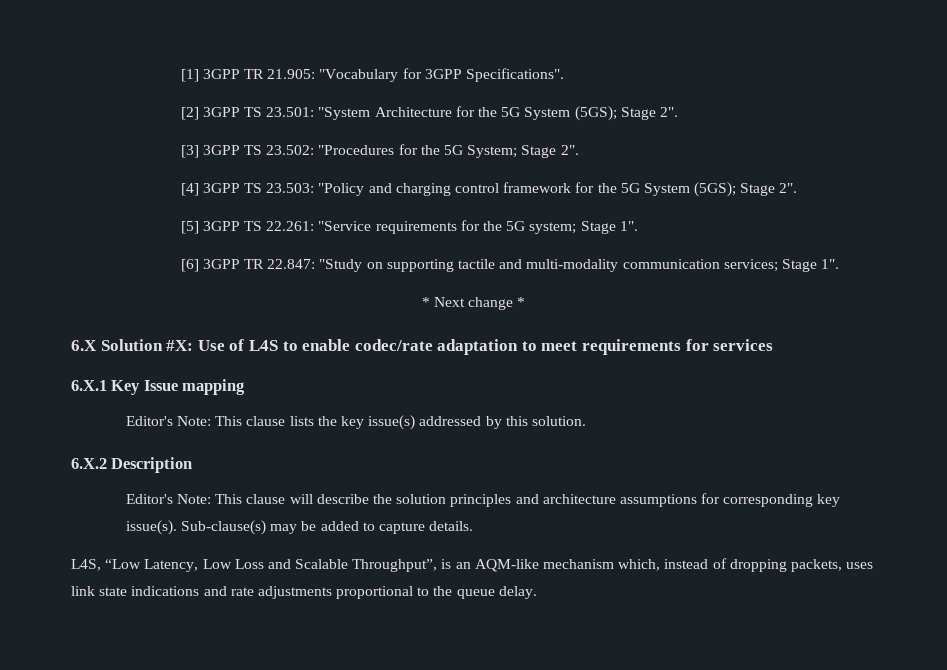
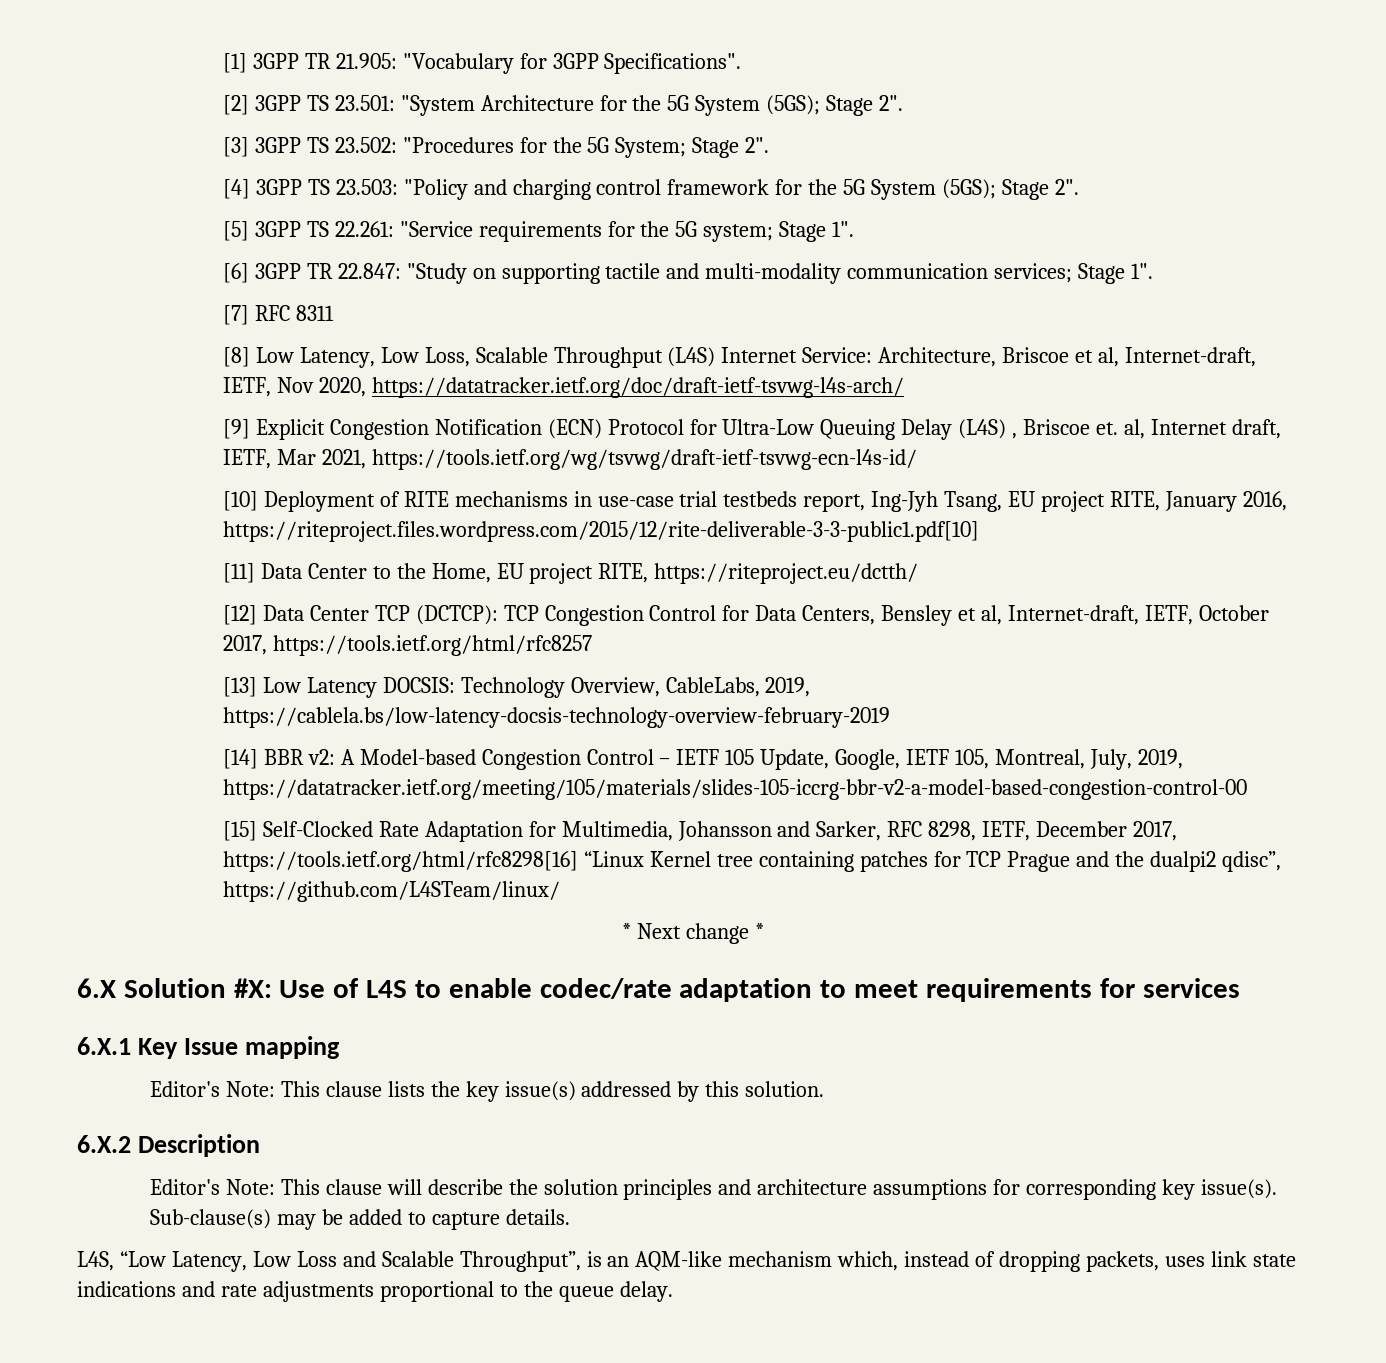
(840, 264) none -> [222,305,334,325] [222,347,1257,368] [222,377,904,398] [222,419,1281,440] [222,449,917,470] [222,491,1287,512] [222,521,979,542] [222,563,919,584] [222,605,1269,626] [222,635,592,656] [222,677,811,698] [222,707,890,728] [222,749,1183,770] [222,779,1247,800] [222,821,1178,842] [222,851,1282,872] [222,881,560,902] // [7] RFC 8311 // [8] Low Latency, Low Loss, Scalable Throughput (L4S) Internet Service: Architecture, Briscoe et al, Internet-draft, IETF, Nov 2020, https://datatracker.ietf.org/doc/draft-ietf-tsvwg-l4s-arch/ // [9] Explicit Congestion Notification (ECN) Protocol for Ultra-Low Queuing Delay (L4S) , Briscoe et. al, Internet draft, IETF, Mar 2021, https://tools.ietf.org/wg/tsvwg/draft-ietf-tsvwg-ecn-l4s-id/ // [10] Deployment of RITE mechanisms in use-case trial testbeds report, Ing-Jyh Tsang, EU project RITE, January 2016, https://riteproject.files.wordpress.com/2015/12/rite-deliverable-3-3-public1.pdf[10] // [11] Data Center to the Home, EU project RITE, https://riteproject.eu/dctth/ // [12] Data Center TCP (DCTCP): TCP Congestion Control for Data Centers, Bensley et al, Internet-draft, IETF, October 2017, https://tools.ietf.org/html/rfc8257 // [13] Low Latency DOCSIS: Technology Overview, CableLabs, 2019, https://cablela.bs/low-latency-docsis-technology-overview-february-2019 // [14] BBR v2: A Model-based Congestion Control – IETF 105 Update, Google, IETF 105, Montreal, July, 2019, https://datatracker.ietf.org/meeting/105/materials/slides-105-iccrg-bbr-v2-a-model-based-congestion-control-00 // [15] Self-Clocked Rate Adaptation for Multimedia, Johansson and Sarker, RFC 8298, IETF, December 2017, https://tools.ietf.org/html/rfc8298[16] “Linux Kernel tree containing patches for TCP Prague and the dualpi2 qdisc”, https://github.com/L4STeam/linux/

